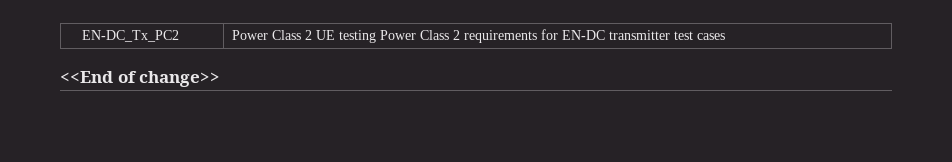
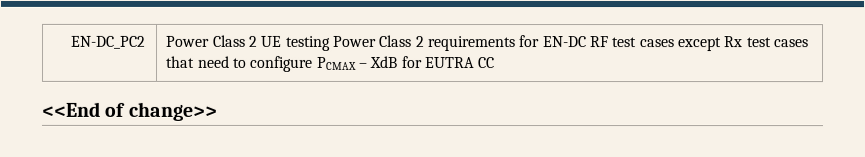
[81,30,179,42] EN-DC_Tx_PC2 -> [71,35,147,49] EN-DC_PC2
[609,30,726,40] transmitter test cases -> [589,36,809,52] [166,55,496,72] RF test cases except Rx test cases that need to configure PCMAX – XdB for EUTRA CC

